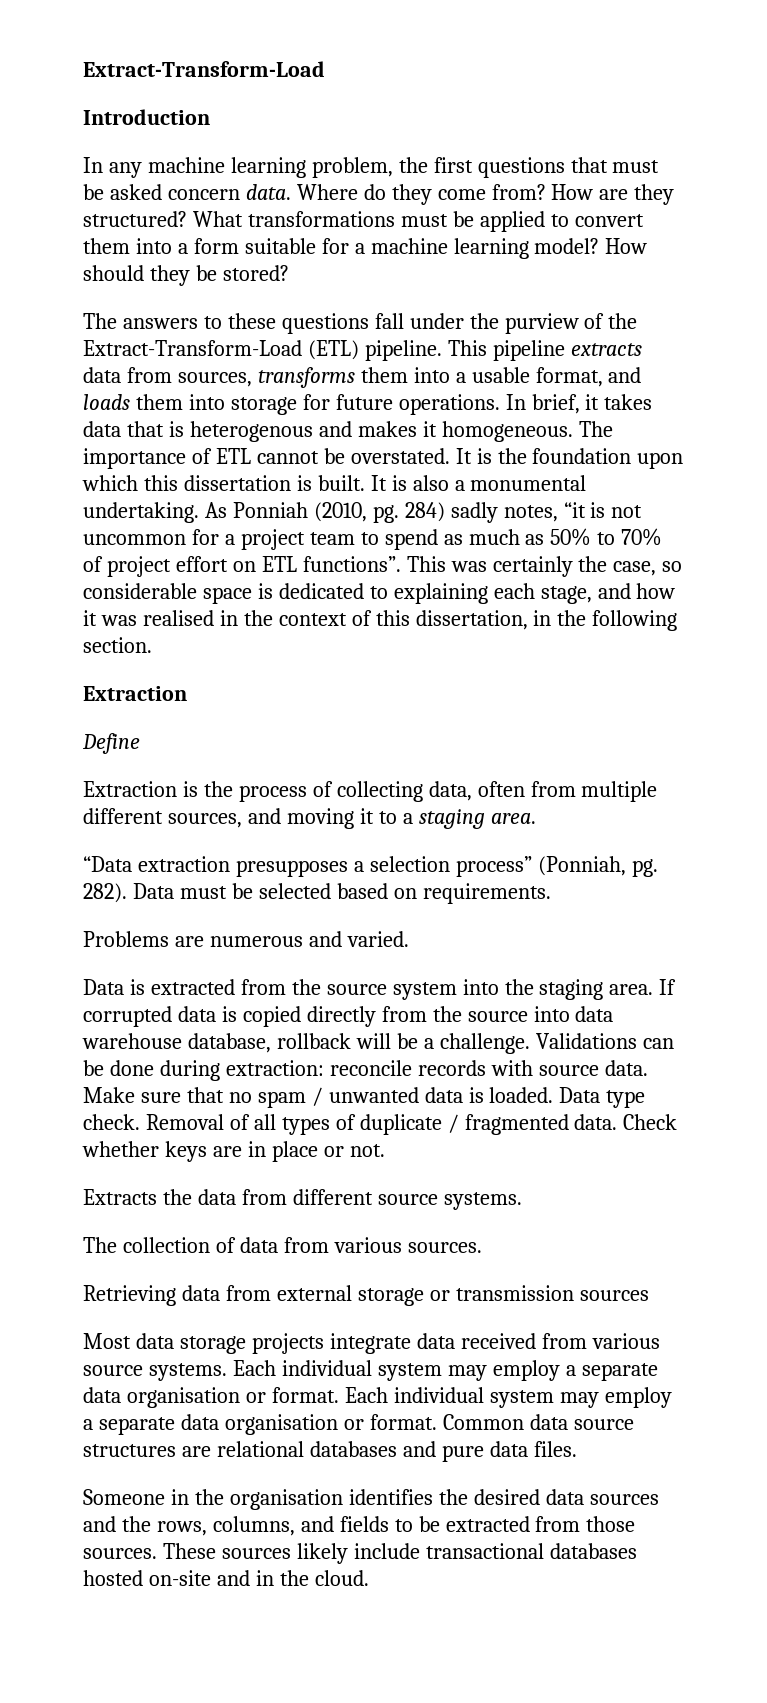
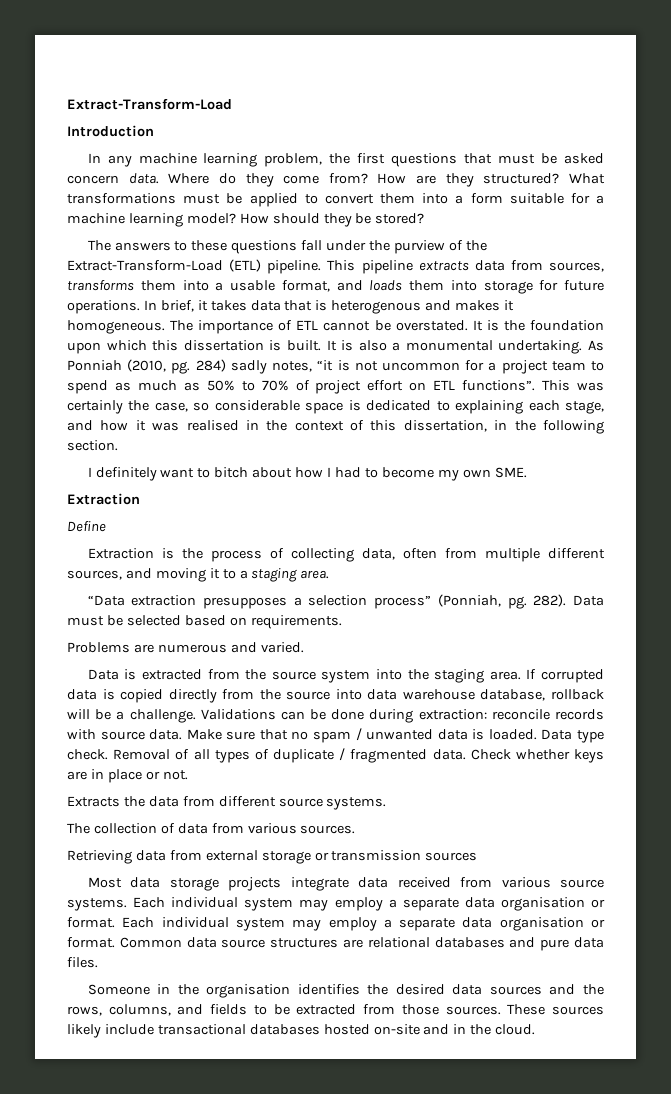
(152, 645) none -> [87,467,527,481] // I definitely want to bitch about how I had to become my own SME.

